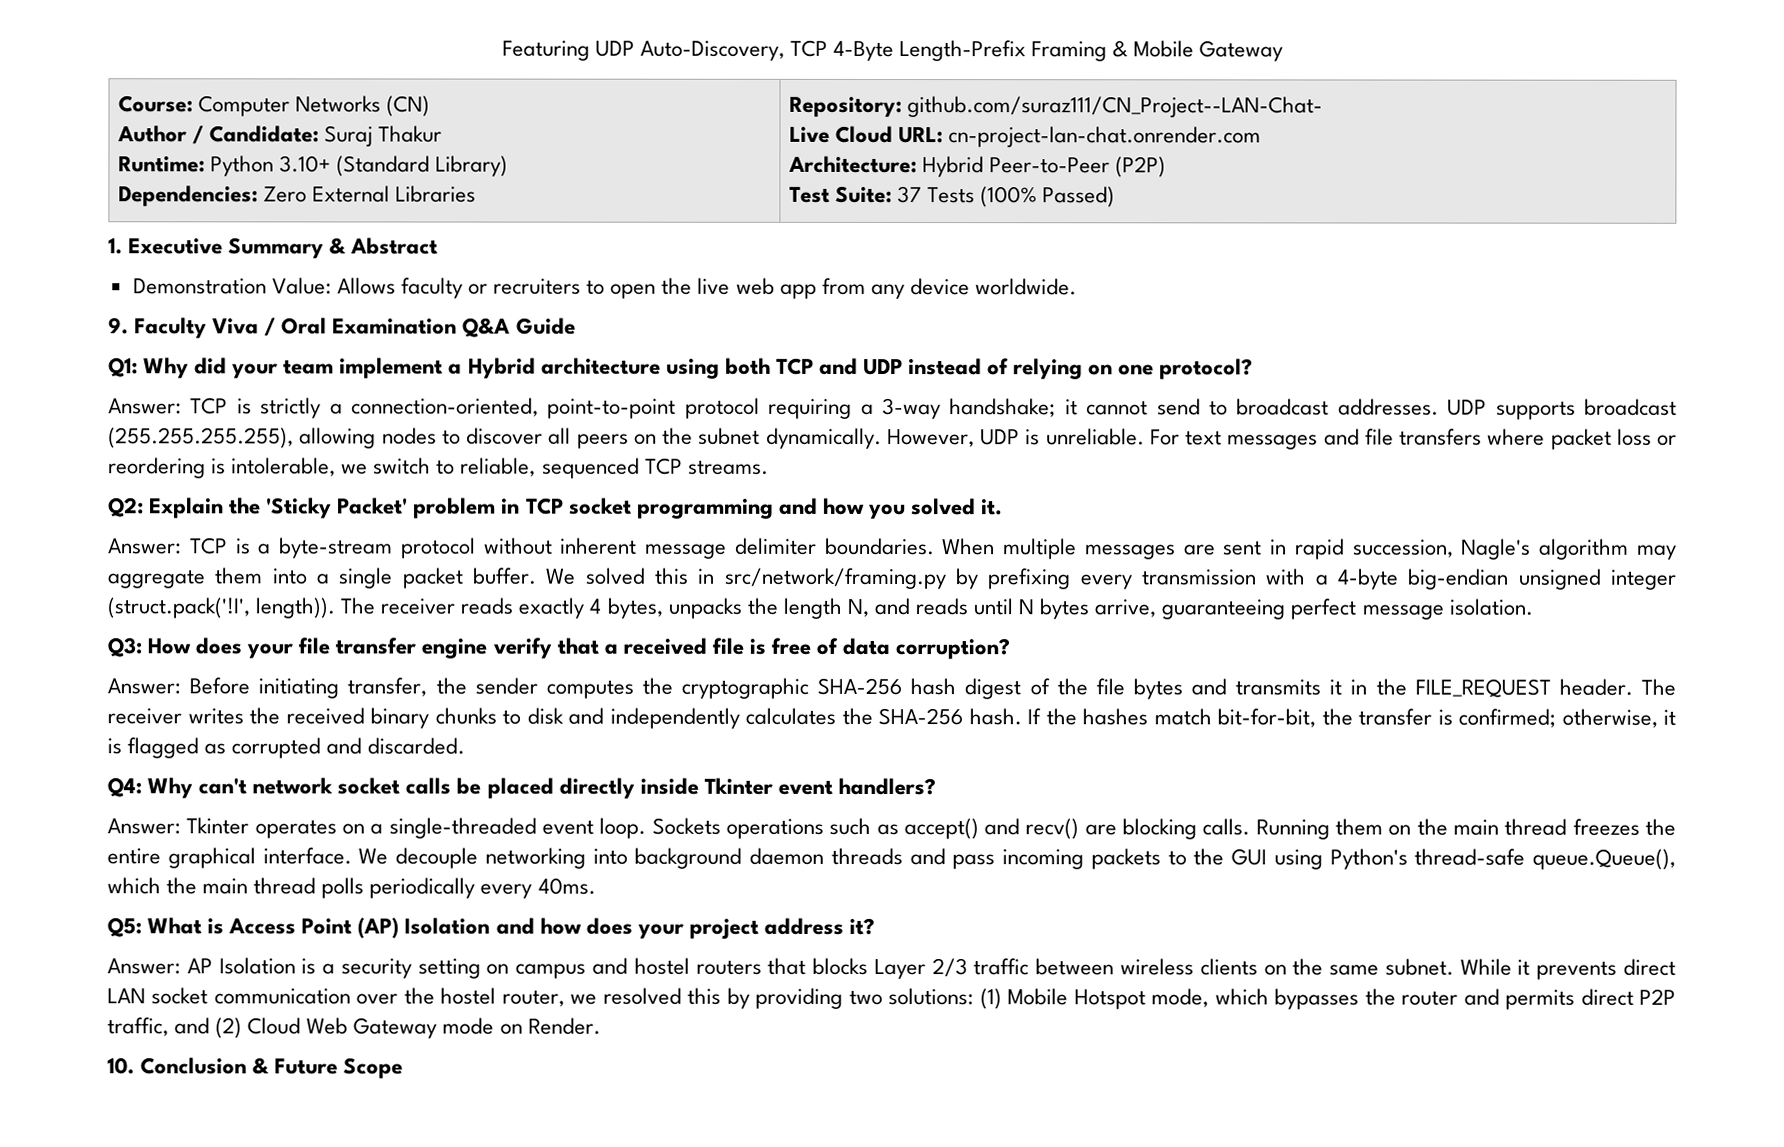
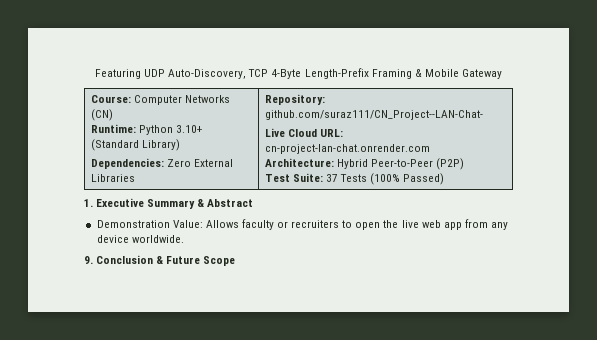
[116,125,443,147] // Author / Candidate: Suraj Thakur -> (113, 115) none
[134,317,576,339] [108,357,1254,380] [108,397,1678,420] [108,427,1677,450] [108,457,769,479] [108,497,1004,520] [108,537,1678,560] [107,567,1677,590] [107,597,1533,620] [107,637,1011,660] [107,677,1677,700] [107,707,1676,729] [107,737,466,759] [107,777,936,799] [107,817,1676,840] [107,847,1676,870] [107,877,596,899] [107,917,875,939] [107,957,1677,980] [107,987,1677,1010] [107,1017,601,1039] [107,1057,135,1075] Faculty Viva / Oral Examination Q&A Guide // Q1: Why did your team implement a Hybrid architecture using both TCP and UDP instead of relying on one protocol? // Answer: TCP is strictly a connection-oriented, point-to-point protocol requiring a 3-way handshake; it cannot send to broadcast addresses. UDP supports broadcast (255.255.255.255), allowing nodes to discover all peers on the subnet dynamically. However, UDP is unreliable. For text messages and file transfers where packet loss or reordering is intolerable, we switch to reliable, sequenced TCP streams. // Q2: Explain the 'Sticky Packet' problem in TCP socket programming and how you solved it. // Answer: TCP is a byte-stream protocol without inherent message delimiter boundaries. When multiple messages are sent in rapid succession, Nagle's algorithm may aggregate them into a single packet buffer. We solved this in src/network/framing.py by prefixing every transmission with a 4-byte big-endian unsigned integer (struct.pack('!I', length)). The receiver reads exactly 4 bytes, unpacks the length N, and reads until N bytes arrive, guaranteeing perfect message isolation. // Q3: How does your file transfer engine verify that a received file is free of data corruption? // Answer: Before initiating transfer, the sender computes the cryptographic SHA-256 hash digest of the file bytes and transmits it in the FILE_REQUEST header. The receiver writes the received binary chunks to disk and independently calculates the SHA-256 hash. If the hashes match bit-for-bit, the transfer is confirmed; otherwise, it is flagged as corrupted and discarded. // Q4: Why can't network socket calls be placed directly inside Tkinter event handlers? // Answer: Tkinter operates on a single-threaded event loop. Sockets operations such as accept() and recv() are blocking calls. Running them on the main thread freezes the entire graphical interface. We decouple networking into background daemon threads and pass incoming packets to the GUI using Python's thread-safe queue.Queue(), which the main thread polls periodically every 40ms. // Q5: What is Access Point (AP) Isolation and how does your project address it? // Answer: AP Isolation is a security setting on campus and hostel routers that blocks Layer 2/3 traffic between wireless clients on the same subnet. While it prevents direct LAN socket communication over the hostel router, we resolved this by providing two solutions: (1) Mobile Hotspot mode, which bypasses the router and permits direct P2P traffic, and (2) Cloud Web Gateway mode on Render. // 10. -> (93, 260) none

